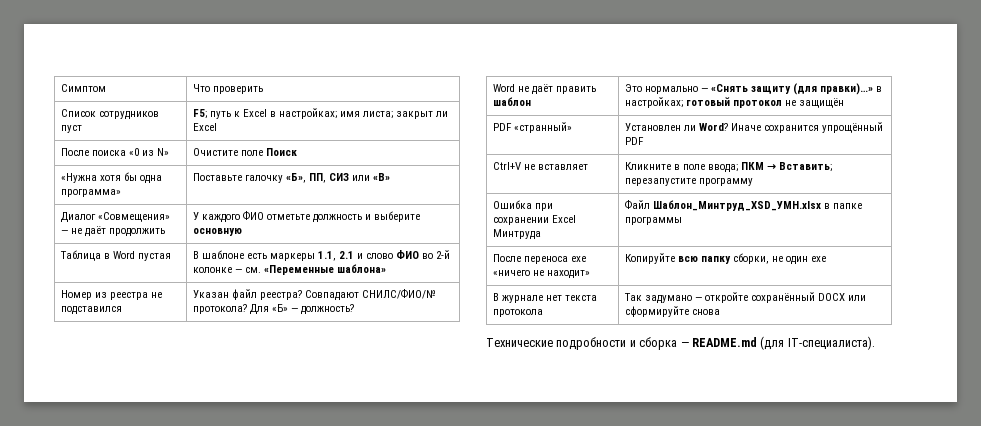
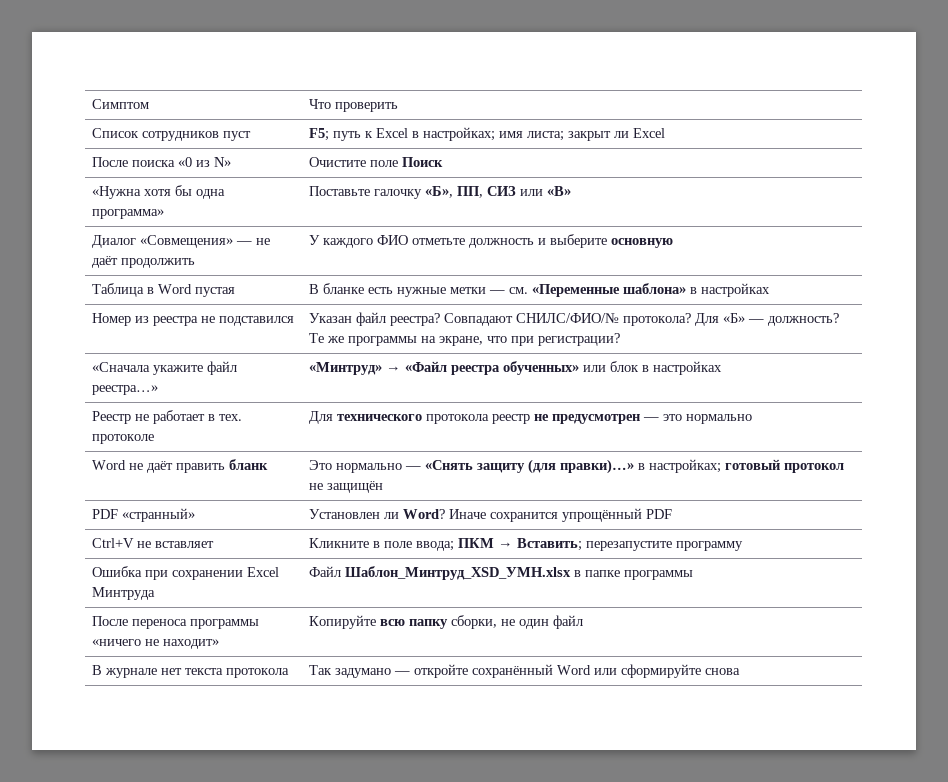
[202,250,451,261] [193,267,233,273] шаблоне есть маркеры 1.1, 2.1 и слово ФИО во 2-й колонке -> [323,283,487,297] бланке есть нужные метки
(387, 268) none -> [690,283,771,297] в настройках
(355, 309) none -> [309,333,621,346] [92,361,238,375] [92,385,159,395] [309,361,723,375] [92,410,243,424] [92,434,155,444] [309,411,753,424] Те же программы на экране, что при регистрации? // «Сначала укажите файл реестра…» | «Минтруд» → «Файл реестра обученных» или блок в настройках // Реестр не работает в тех. протоколе | Для технического протокола реестр не предусмотрен — это нормально
[493,97,532,106] шаблон -> [229,459,269,470] бланк
[571,256,587,262] exe -> [190,619,260,629] программы
[811,256,827,262] exe -> [553,615,584,629] файл
[818,293,846,301] DOCX -> [557,665,592,675] Word
[486,336,875,350] // Технические подробности и сборка — README.md (для IT-специалиста). -> (741, 671) none

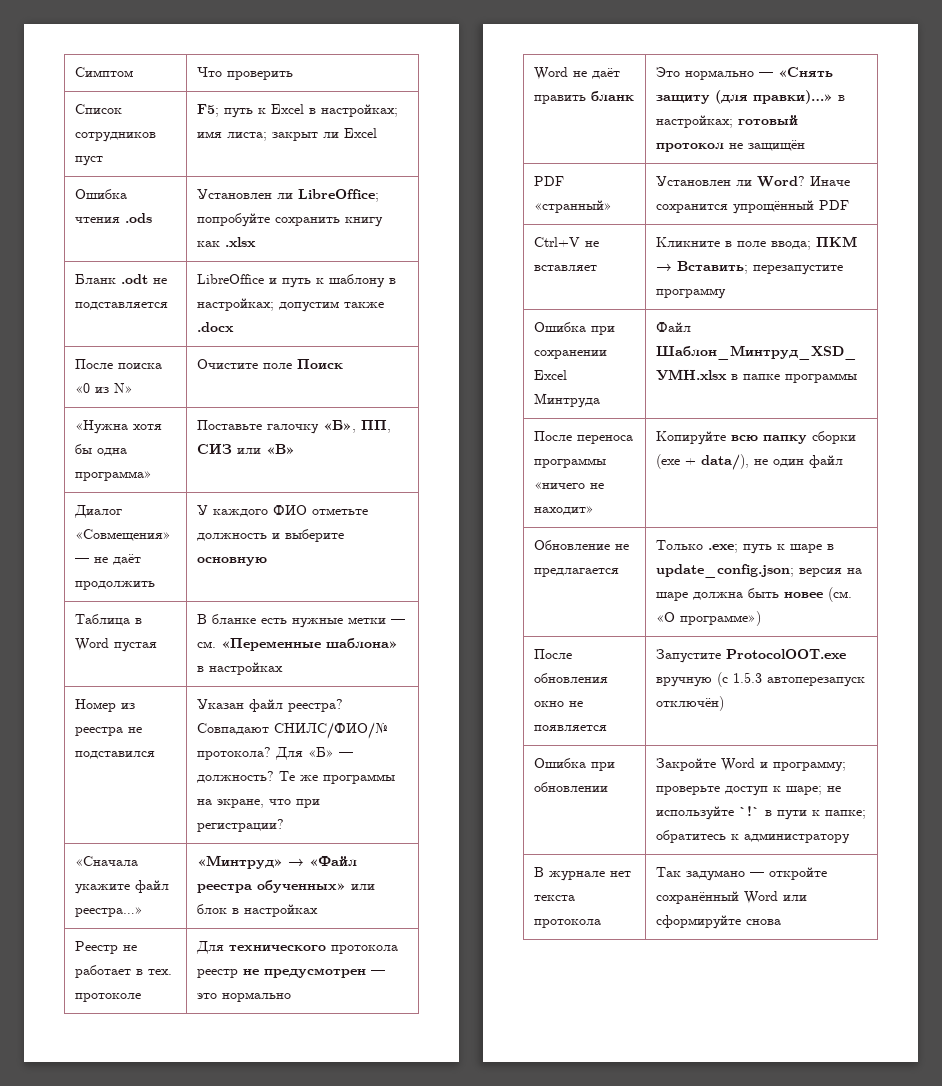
(666, 133) none -> [74,189,127,199] [74,213,152,223] [196,189,379,202] [196,213,383,227] [196,237,256,247] [74,274,167,284] [74,302,168,310] [196,274,396,288] [196,298,384,312] [196,322,234,332] // Ошибка чтения .ods | Установлен ли LibreOffice; попробуйте сохранить книгу как .xlsx // Бланк .odt не подставляется | LibreOffice и путь к шаблону в настройках; допустим также .docx
[451,615,498,629] сборки, -> [811,431,856,444] [655,454,749,470] сборки (exe + data/),
(584, 622) none -> [533,540,629,550] [533,568,619,577] [655,540,834,554] [655,564,862,578] [655,587,852,602] [655,611,761,626] [533,649,572,659] [533,673,608,683] [533,701,583,707] [533,725,607,731] [655,649,846,663] [655,672,865,687] [655,696,724,711] [533,758,615,771] [533,782,608,792] [655,758,846,772] [655,786,841,796] [655,806,866,820] [655,830,850,844] // Обновление не предлагается | Только .exe; путь к шаре в update_config.json; версия на шаре должна быть новее (см. «О программе») // После обновления окно не появляется | Запустите ProtocolOOT.exe вручную (с 1.5.3 автоперезапуск отключён) // Ошибка при обновлении | Закройте Word и программу; проверьте доступ к шаре; не используйте `!` в пути к папке; обратитесь к администратору

